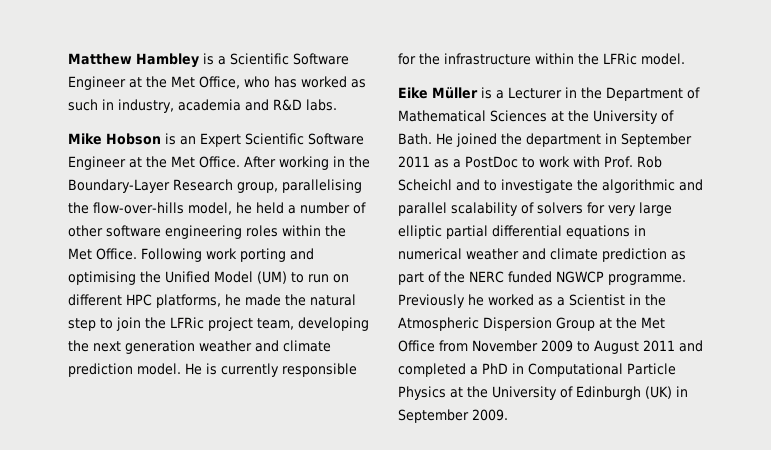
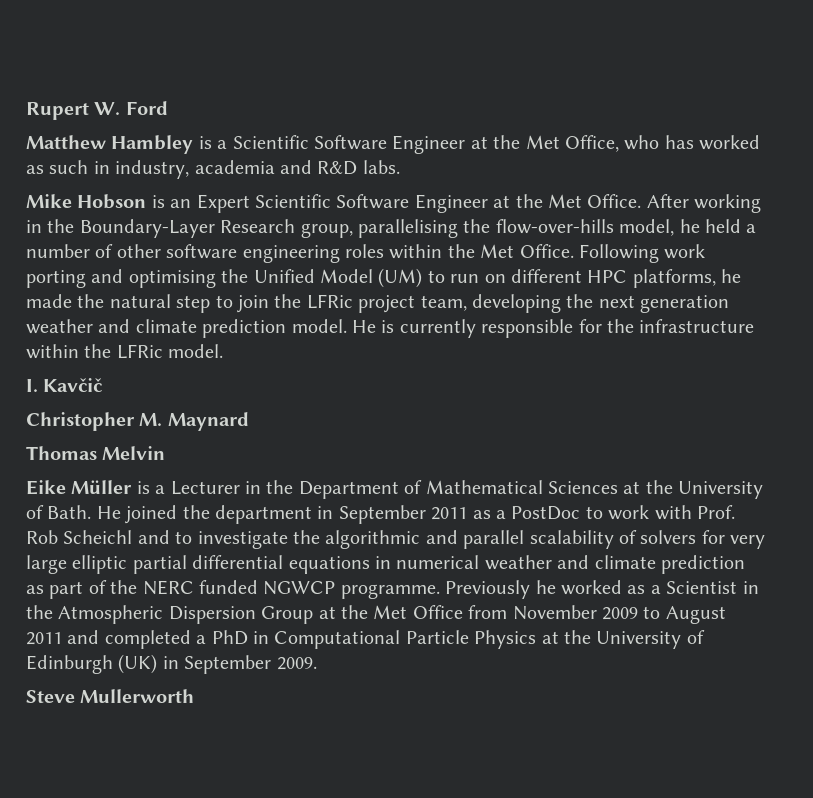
(68, 59) none -> [26,101,168,120] Rupert W. Ford //
(685, 59) none -> [26,378,103,392] [26,412,249,431] [26,446,166,460] // I. Kavčič // Christopher M. Maynard // Thomas Melvin
(508, 415) none -> [26,689,195,703] // Steve Mullerworth

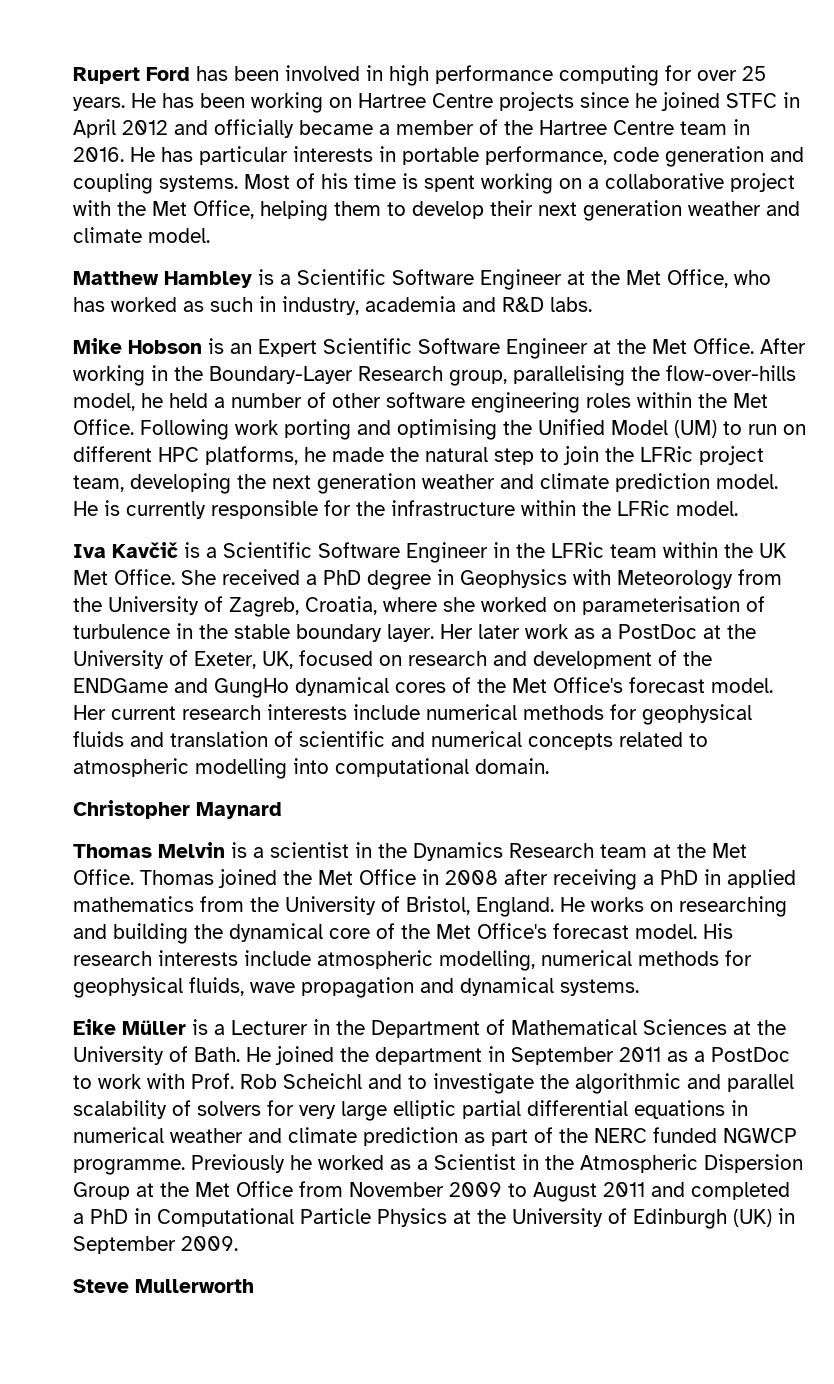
[94,102,121,115] W. -> (140, 75) none
(168, 108) none -> [196,65,766,86] [73,92,800,113] [73,119,750,138] [73,146,804,167] [73,173,795,194] [73,200,800,221] [73,227,210,243] has been involved in high performance computing for over 25 years. He has been working on Hartree Centre projects since he joined STFC in April 2012 and officially became a member of the Hartree Centre team in 2016. He has particular interests in portable performance, code generation and coupling systems. Most of his time is spent working on a collaborative project with the Met Office, helping them to develop their next generation weather and climate model.
[26,379,38,392] I. -> [73,544,106,558] Iva
(103, 385) none -> [184,542,786,563] [73,569,782,590] [73,596,765,617] [73,623,756,642] [73,650,712,669] [73,677,773,698] [73,704,752,725] [73,731,708,750] [73,758,549,779] is a Scientific Software Engineer in the LFRic team within the UK Met Office. She received a PhD degree in Geophysics with Meteorology from the University of Zagreb, Croatia, where she worked on parameterisation of turbulence in the stable boundary layer. Her later work as a PostDoc at the University of Exeter, UK, focused on research and development of the ENDGame and GungHo dynamical cores of the Met Office's forecast model. Her current research interests include numerical methods for geophysical fluids and translation of scientific and numerical concepts related to atmospheric modelling into computational domain.
[139,413,163,426] M. -> (190, 809) none
(166, 453) none -> [231,842,747,861] [73,869,796,890] [73,896,787,917] [73,923,733,944] [73,950,752,971] [73,977,639,998] is a scientist in the Dynamics Research team at the Met Office. Thomas joined the Met Office in 2008 after receiving a PhD in applied mathematics from the University of Bristol, England. He works on researching and building the dynamical core of the Met Office's forecast model. His research interests include atmospheric modelling, numerical methods for geophysical fluids, wave propagation and dynamical systems.

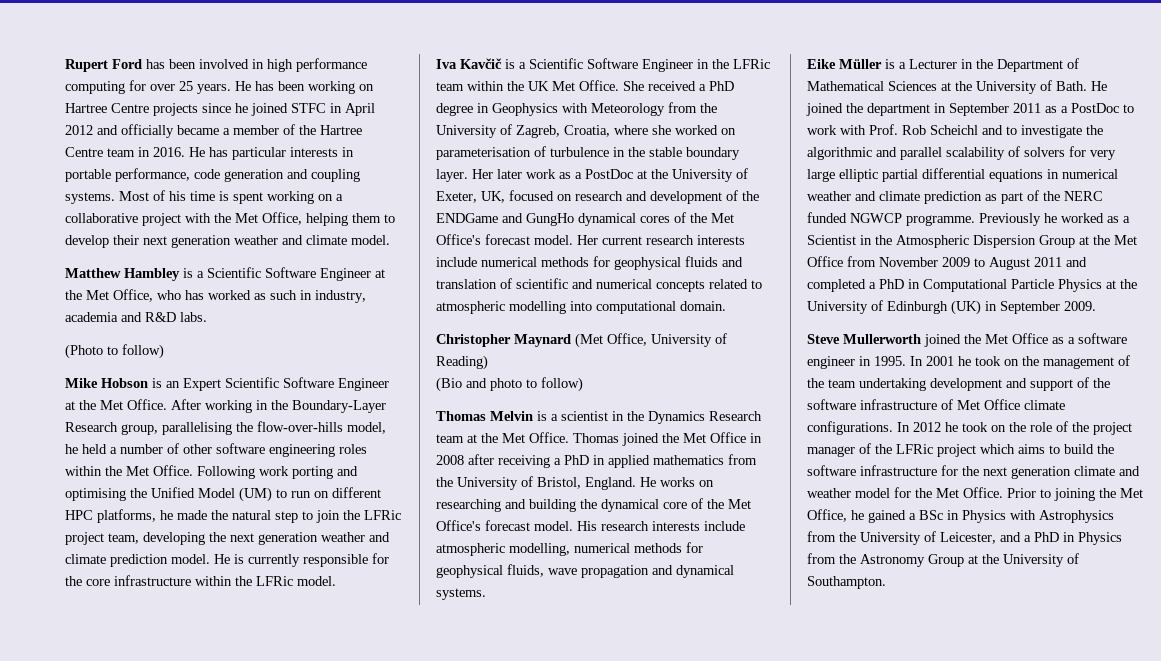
(592, 304) none -> [65,344,164,359] // (Photo to follow)
(385, 508) none -> [86,579,110,586] core
(282, 810) none -> [575,333,727,348] [436,355,488,370] [436,377,583,392] (Met Office, University of Reading) // (Bio and photo to follow)
(254, 1286) none -> [924,333,1127,347] [807,355,1130,369] [807,377,1110,391] [807,399,1065,410] [807,421,1132,435] [807,443,1114,457] [807,465,1140,479] [807,487,1143,501] [807,509,1114,523] [807,531,1122,545] [807,553,1079,567] [807,576,886,589] joined the Met Office as a software engineer in 1995. In 2001 he took on the management of the team undertaking development and support of the software infrastructure of Met Office climate configurations. In 2012 he took on the role of the project manager of the LFRic project which aims to build the software infrastructure for the next generation climate and weather model for the Met Office. Prior to joining the Met Office, he gained a BSc in Physics with Astrophysics from the University of Leicester, and a PhD in Physics from the Astronomy Group at the University of Southampton.

